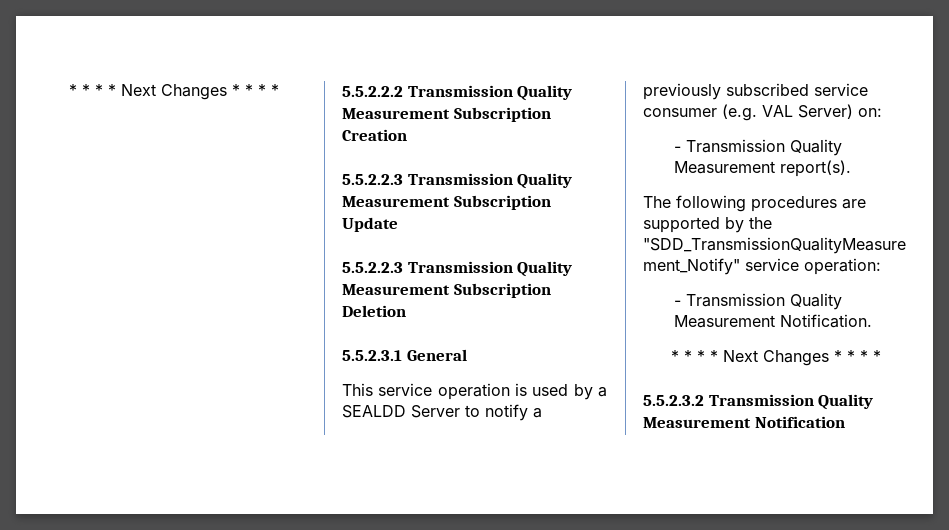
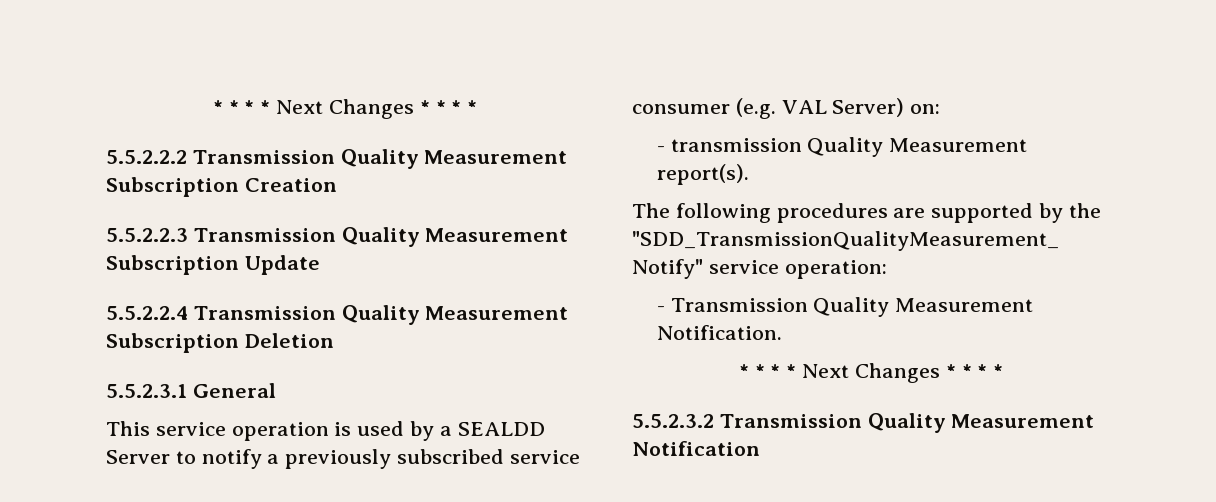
[342,262,403,273] 5.5.2.2.3 -> [106,306,188,320] 5.5.2.2.4
[686,139,786,153] Transmission -> [670,138,802,152] transmission

